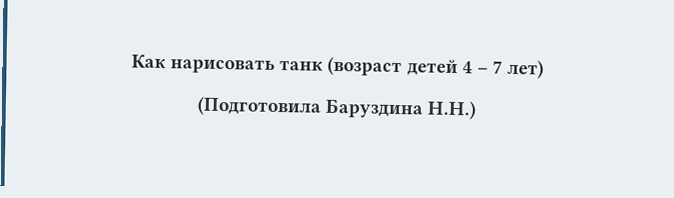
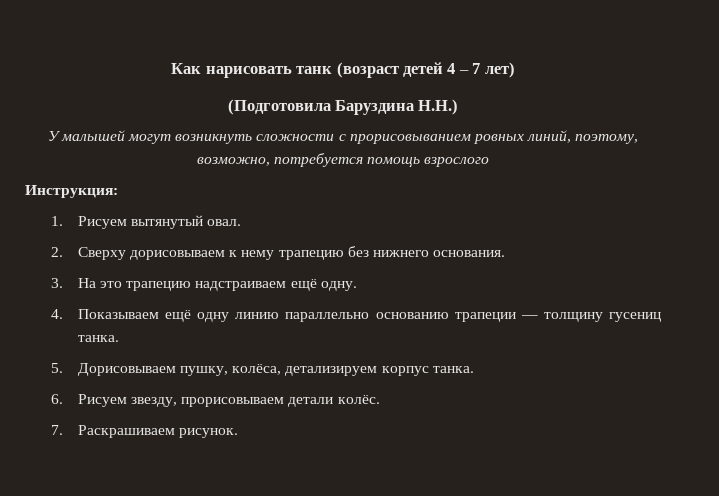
(477, 110) none -> [47,130,639,144] [196,153,490,167] [25,185,118,198] [51,215,242,229] [51,246,506,260] [51,278,357,291] [51,309,661,322] [77,335,119,342] [51,363,474,376] [51,394,380,407] [51,425,239,438] // У малышей могут возникнуть сложности с прорисовыванием ровных линий, поэтому, возможно, потребуется помощь взрослого // Инструкция: // 1. Рисуем вытянутый овал. // 2. Сверху дорисовываем к нему трапецию без нижнего основания. // 3. На это трапецию надстраиваем ещё одну. // 4. Показываем ещё одну линию параллельно основанию трапеции — толщину гусениц танка. // 5. Дорисовываем пушку, колёса, детализируем корпус танка. // 6. Рисуем звезду, прорисовываем детали колёс. // 7. Раскрашиваем рисунок.

